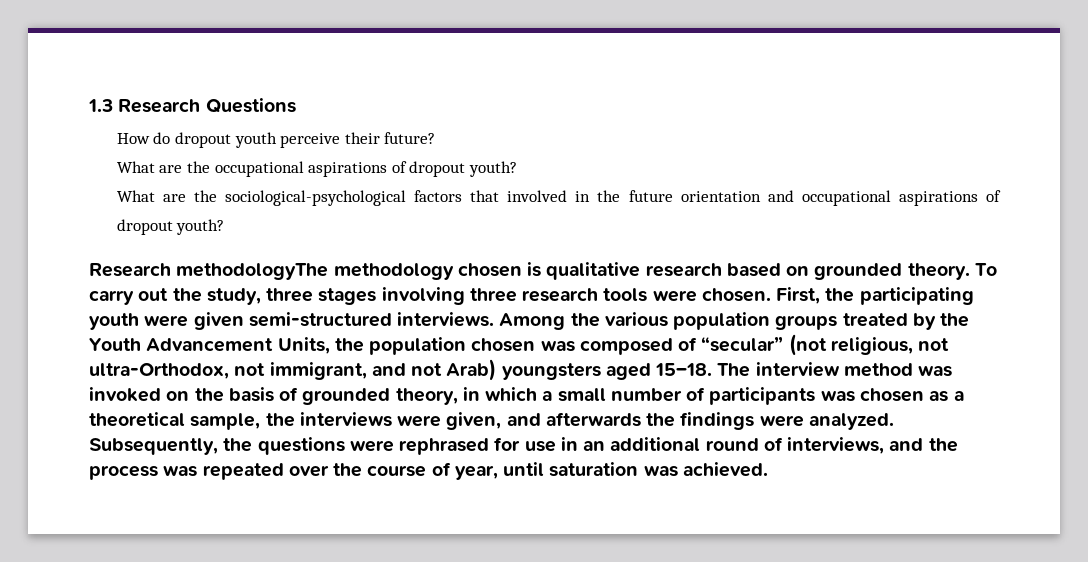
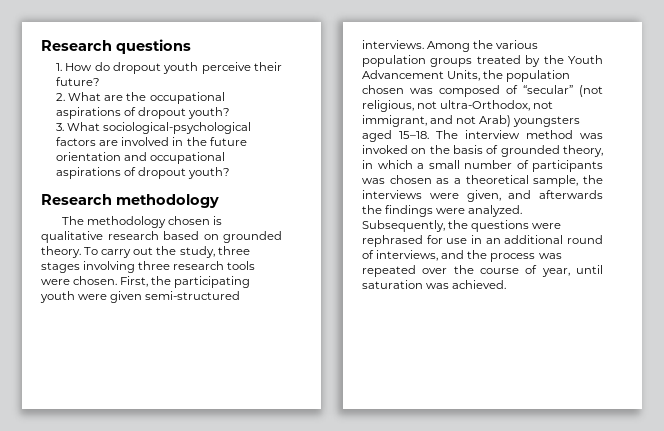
[88,98,296,113] 1.3 Research Questions // -> [41,39,191,54] [56,63,63,71] Research questions // 1.
(436, 138) none -> [56,93,66,101] 2.
[116,190,217,202] What are the -> [56,122,101,131] 3. What
[470,190,500,202] that -> [99,140,119,146] are
[176,263,329,280] methodologyThe -> [116,194,219,208] [61,216,84,225] methodology // The

